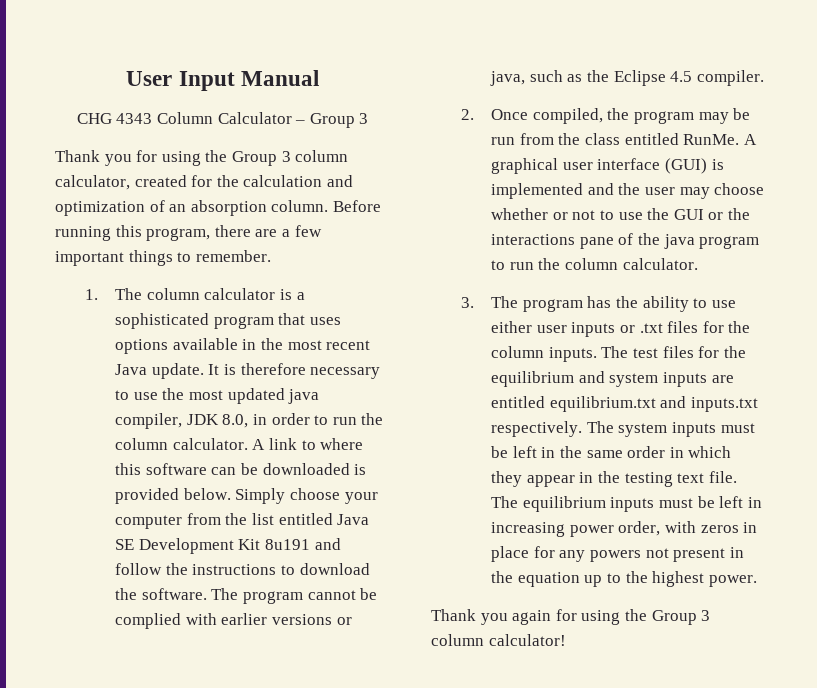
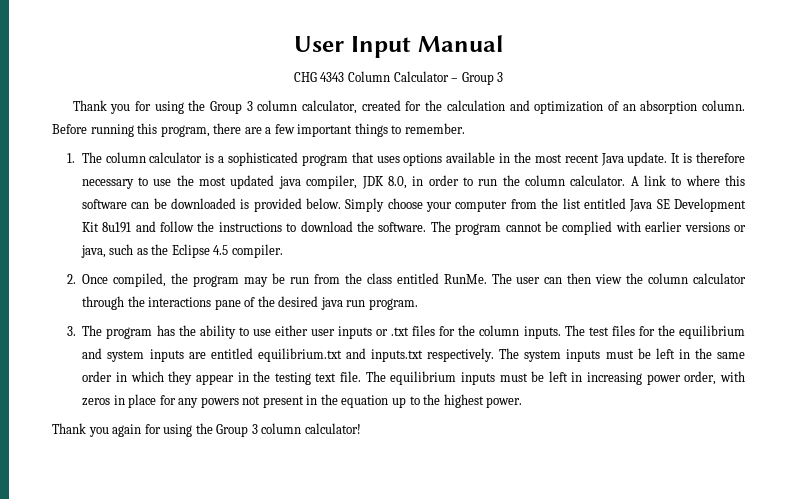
[743,134,757,145] [491,158,724,174] [491,183,765,199] [491,208,724,220] A graphical user interface (GUI) is implemented and the user may choose whether or not to use the GUI or -> [491,273,746,284] [82,296,125,310] The user can then view the column calculator through
[663,234,760,249] [491,258,698,270] java program to run the column calculator. -> [278,296,418,310] desired java run program.

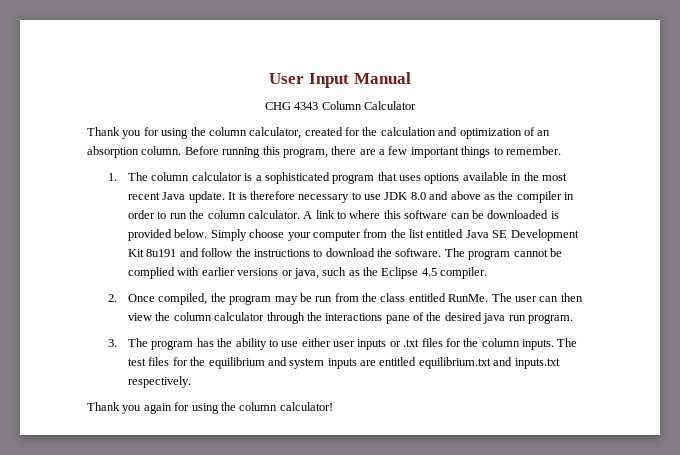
[451,72,504,85] – Group 3 -> (417, 105) none
[209,101,253,114] Group 3 -> (206, 131) none
[176,175,407,189] the most updated java compiler, JDK 8.0, -> [384,191,562,203] JDK 8.0 and above as the compiler
[499,348,745,362] [82,371,746,385] [82,394,523,408] The system inputs must be left in the same order in which they appear in the testing text file. The equilibrium inputs must be left in increasing power order, with zeros in place for any powers not present in the equation up to the highest power. -> (192, 382) none
[216,424,258,437] Group 3 -> (236, 406) none

